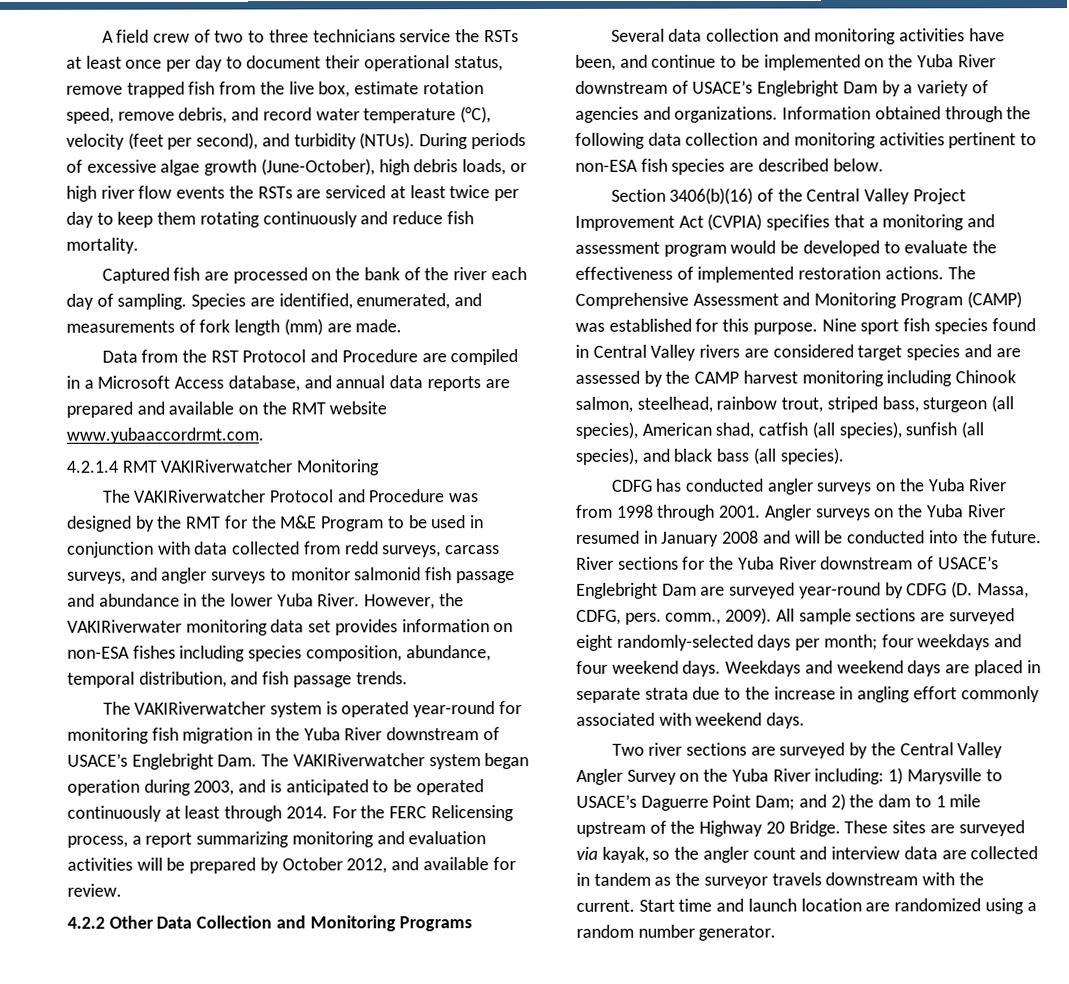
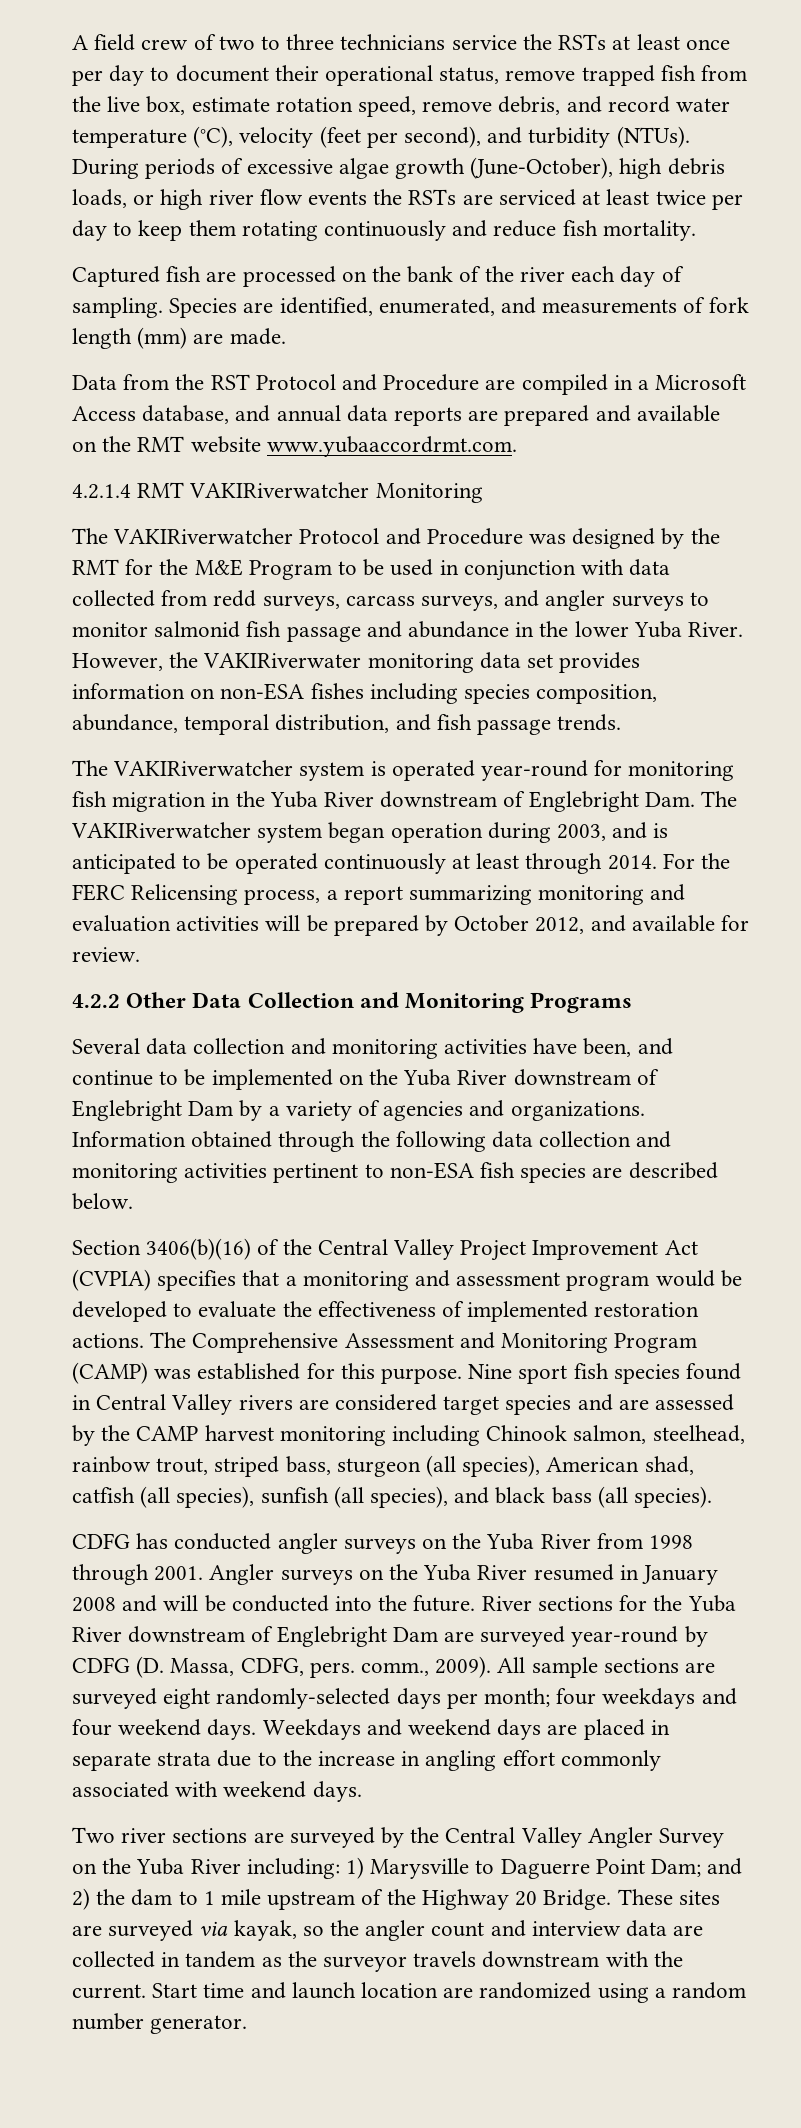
[67,753,128,767] USACE’s -> (526, 799) none
[692,80,754,94] USACE’s -> (659, 1077) none
[937,556,999,570] USACE’s -> (274, 1634) none
[576,794,637,808] USACE’s -> (495, 1867) none

